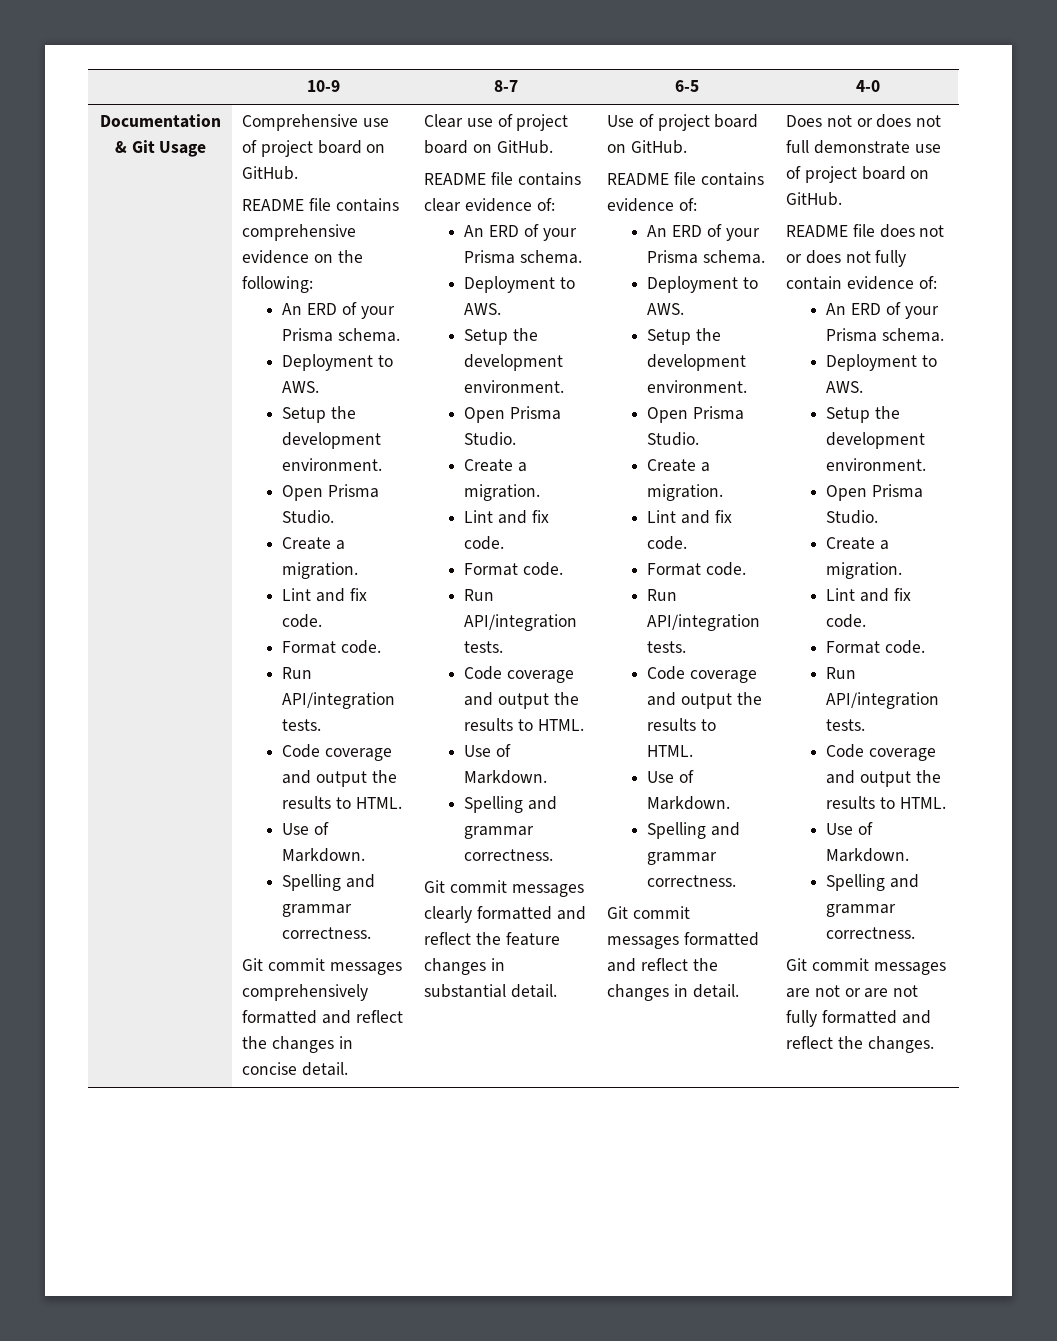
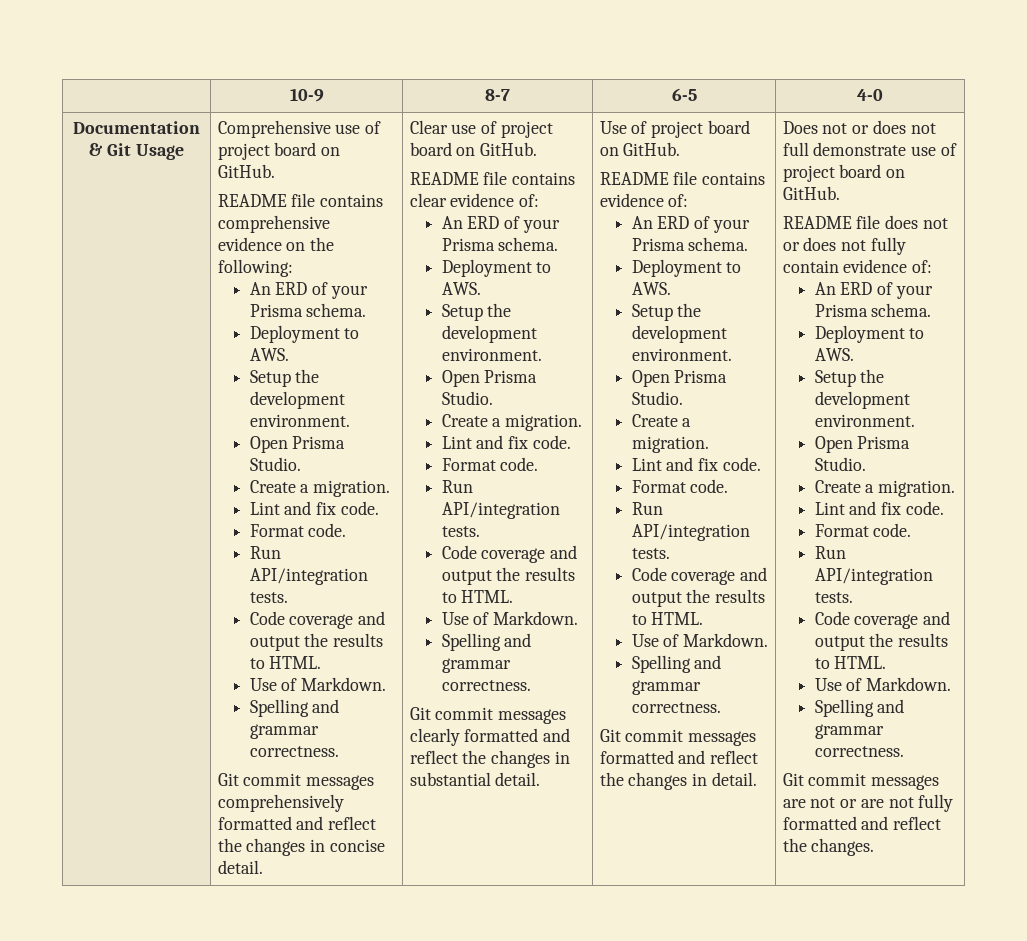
[505,932,560,946] feature -> (487, 757) none

